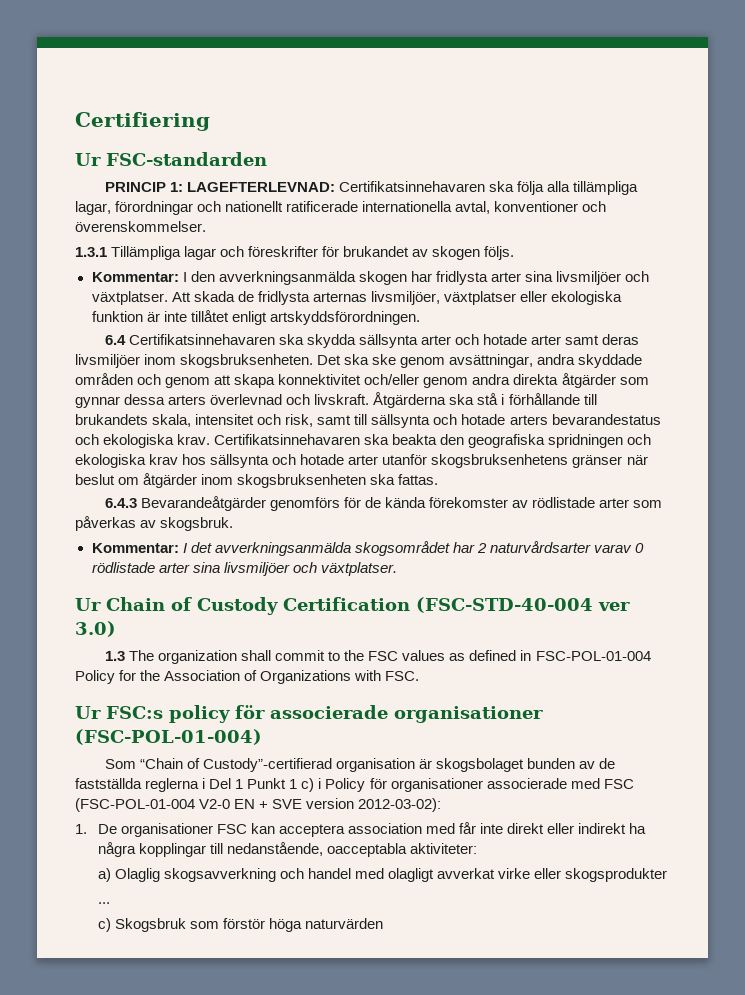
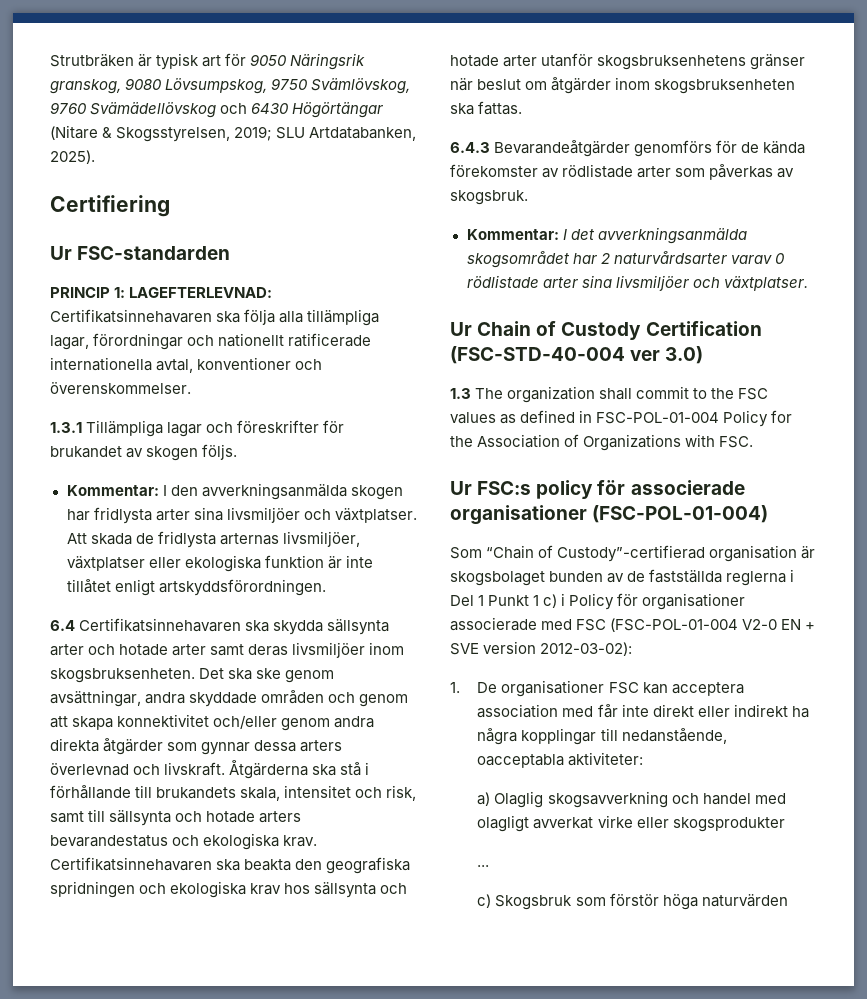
(75, 121) none -> [50,53,366,70] [50,78,411,94] [50,102,384,118] [50,125,417,142] [50,150,95,164] Strutbräken är typisk art för 9050 Näringsrik granskog, 9080 Lövsumpskog, 9750 Svämlövskog, 9760 Svämädellövskog och 6430 Högörtängar (Nitare & Skogsstyrelsen, 2019; SLU Artdatabanken, 2025). //

